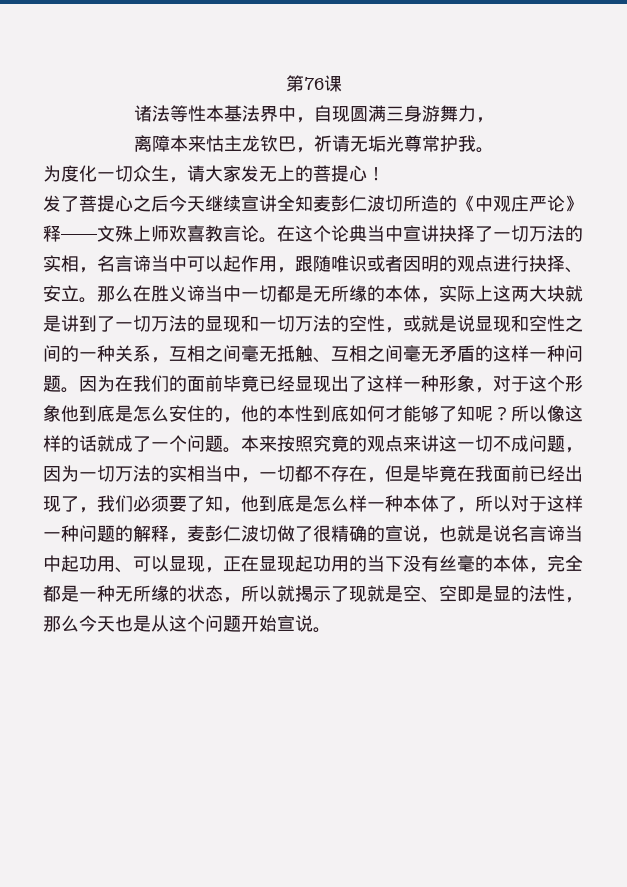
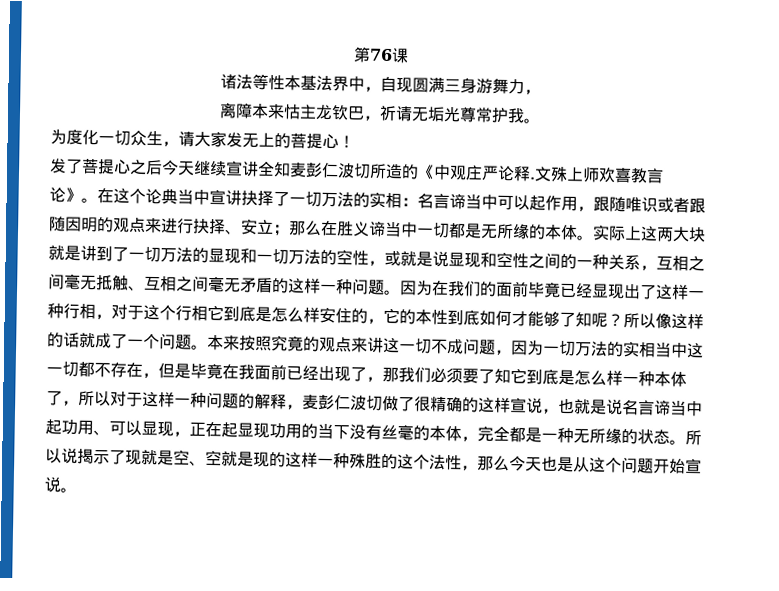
[565,195,583,212] [43,225,97,242] 》释—— -> [513,166,535,182] 释.
(259, 233) none -> [65,187,82,203] 》
[79,267,97,273] ， -> [401,197,418,207] ：
(403, 263) none -> [689,198,706,214] [49,216,66,232] 跟随
(493, 263) none -> [145,217,162,234] 来
[79,297,97,303] 。 -> [272,224,290,237] ；
[421,297,439,303] ， -> [576,235,594,241] 。
[439,375,475,392] 形象 -> [63,303,96,320] 行相
[565,375,583,392] [43,405,169,422] 形象他到底是怎么 -> [175,304,320,323] 行相它到底是怎么样
[241,405,259,422] 他 -> [383,307,400,324] 它
[241,477,259,483] ， -> [686,342,704,359] 这
(97, 510) none -> [382,366,399,383] 那
[223,495,259,513] ，他 -> [510,368,527,384] 它
(385, 533) none -> [478,397,511,414] 这样
[259,555,313,572] 显现起 -> [221,422,270,439] 起显现
[223,585,295,603] ，所以就 -> [669,429,702,446] [45,447,78,464] 。所以说
[457,585,529,602] 即是显的 -> [221,451,430,470] 就是现的这样一种殊胜的这个

